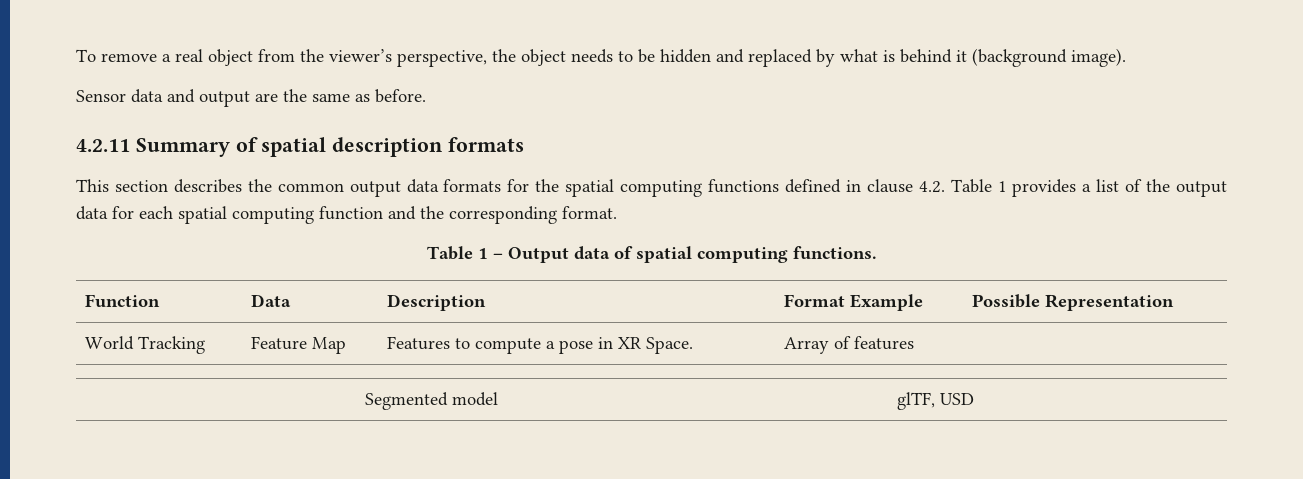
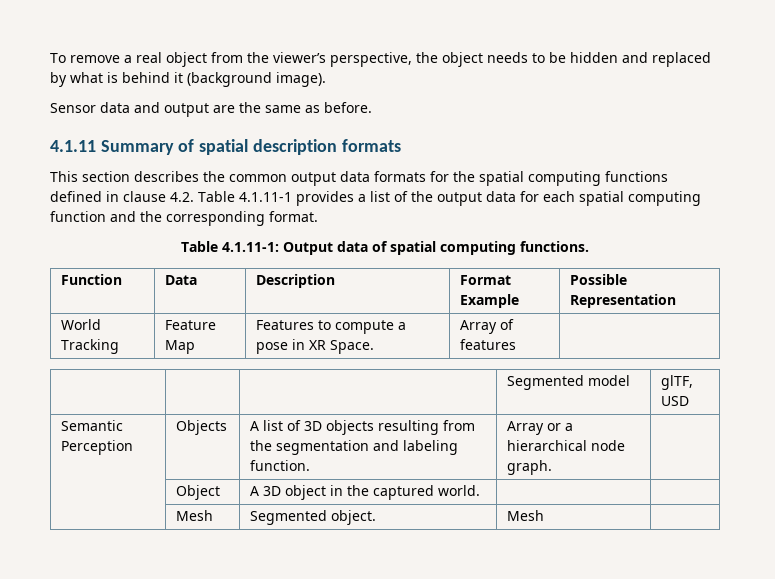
[76,139,130,152] 4.2.11 -> [50,140,96,152] 4.1.11
[997,181,1007,192] 1 -> [239,192,292,202] 4.1.11-1
[477,248,503,259] 1 – -> [222,242,279,252] 4.1.11-1:
(974, 399) none -> [60,420,123,431] [60,440,133,455] [175,420,227,435] [249,420,475,435] [249,440,458,455] [249,460,310,471] [506,421,573,435] [506,440,625,451] [506,460,552,475] [175,485,220,500] [249,485,480,500] [175,510,213,521] [249,510,376,525] [506,510,544,521] // Semantic Perception | Objects | A list of 3D objects resulting from the segmentation and labeling function. | Array or a hierarchical node graph. | // | Object | A 3D object in the captured world. | | // | Mesh | Segmented object. | Mesh |

